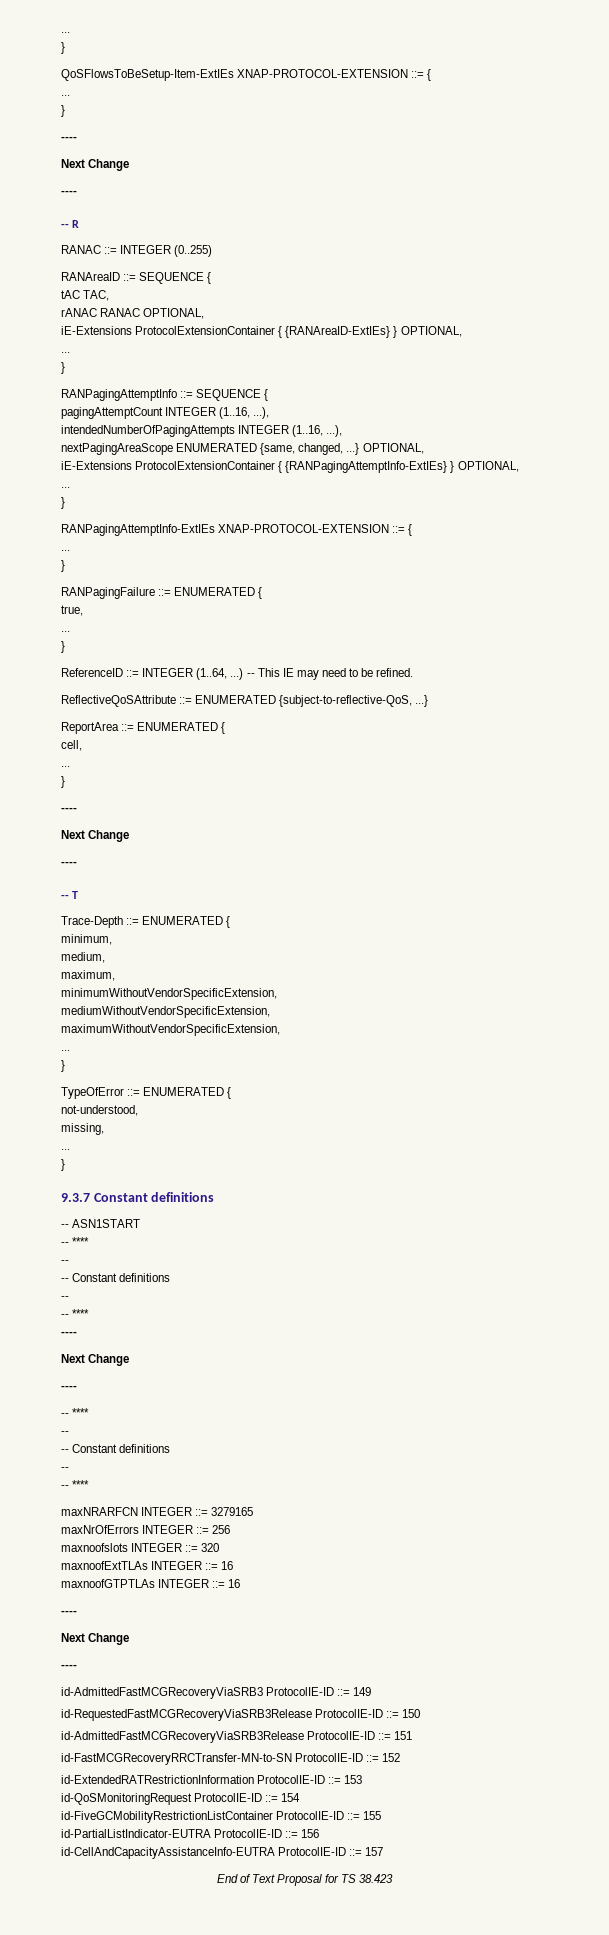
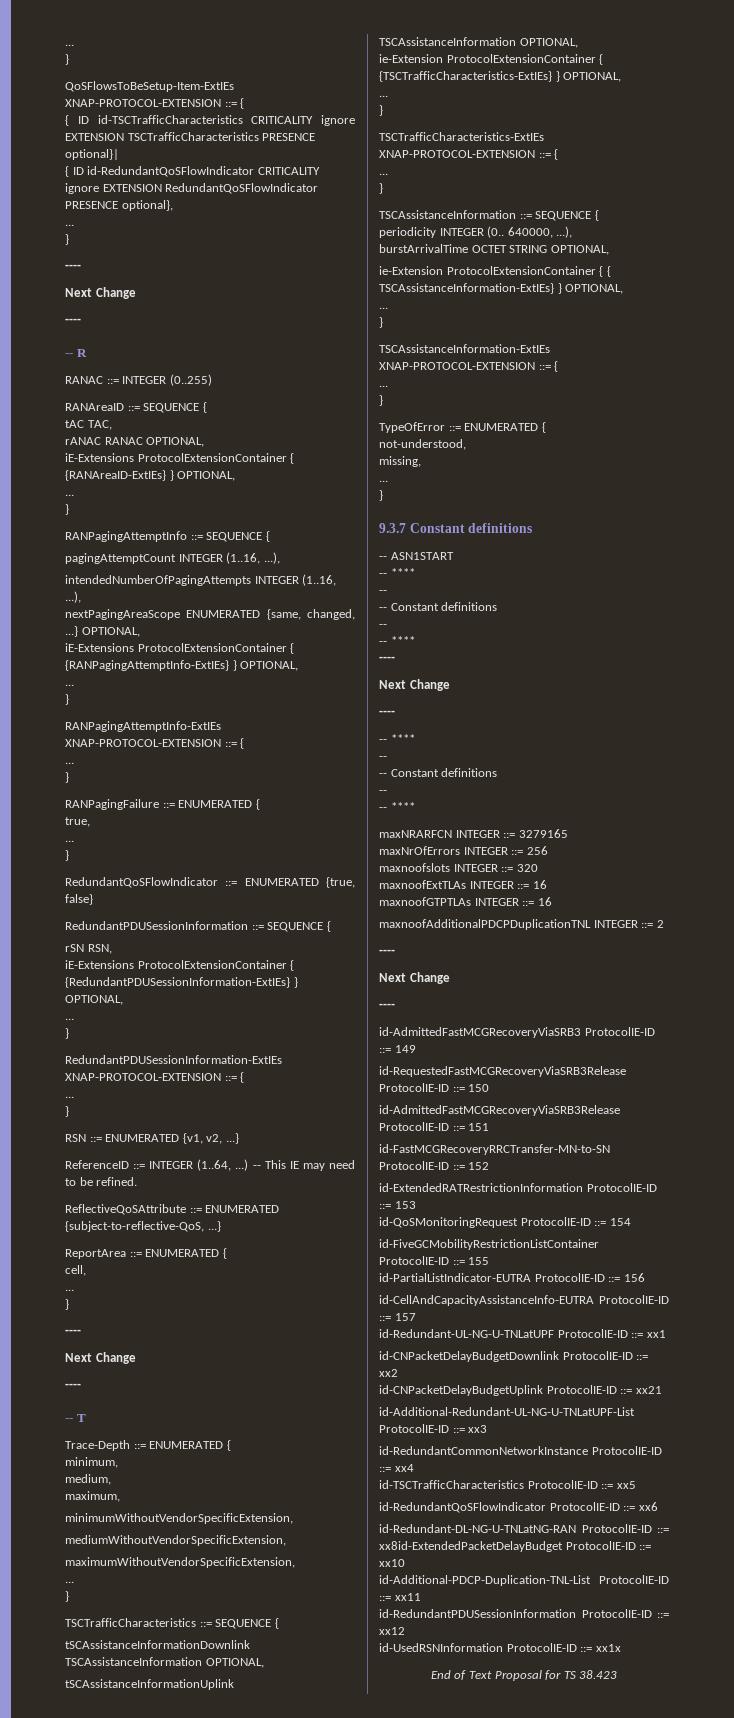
(432, 75) none -> [65,115,355,126] [65,132,316,141] [65,149,119,160] [65,166,320,177] [65,183,319,194] [65,200,173,211] // { ID id-TSCTrafficCharacteristics CRITICALITY ignore EXTENSION TSCTrafficCharacteristics PRESENCE optional}| // { ID id-RedundantQoSFlowIndicator CRITICALITY ignore EXTENSION RedundantQoSFlowIndicator PRESENCE optional},
(65, 647) none -> [65,877,355,888] [65,894,93,905] [65,921,331,932] [65,944,112,954] [65,960,295,971] [65,977,298,988] [65,995,123,1005] [65,1018,74,1020] [65,1028,69,1039] [65,1055,282,1064] [65,1072,245,1083] [65,1096,74,1098] [65,1106,69,1117] [65,1133,239,1144] // RedundantQoSFlowIndicator ::= ENUMERATED {true, false} // RedundantPDUSessionInformation ::= SEQUENCE { // rSN RSN, // iE-Extensions ProtocolExtensionContainer { {RedundantPDUSessionInformation-ExtIEs} } OPTIONAL, // ... // } // RedundantPDUSessionInformation-ExtIEs XNAP-PROTOCOL-EXTENSION ::= { // ... // } // RSN ::= ENUMERATED {v1, v2, ...}
(65, 1066) none -> [65,1618,279,1629] [65,1640,250,1649] [65,1657,264,1668] [65,1679,234,1690] [379,37,578,48] [379,54,604,65] [379,71,622,82] [379,95,388,97] [379,105,383,116] [379,132,544,141] [379,149,559,160] [379,173,388,175] [379,183,383,194] [379,210,599,221] [379,226,573,238] [379,244,609,255] [379,266,611,277] [379,283,624,294] [379,307,388,309] [379,317,383,328] [379,344,550,353] [379,361,559,372] [379,385,388,387] [379,395,383,406] // TSCTrafficCharacteristics ::= SEQUENCE { // tSCAssistanceInformationDownlink TSCAssistanceInformation OPTIONAL, // tSCAssistanceInformationUplink TSCAssistanceInformation OPTIONAL, // ie-Extension ProtocolExtensionContainer { {TSCTrafficCharacteristics-ExtIEs} } OPTIONAL, // ... // } // TSCTrafficCharacteristics-ExtIEs XNAP-PROTOCOL-EXTENSION ::= { // ... // } // TSCAssistanceInformation ::= SEQUENCE { // periodicity INTEGER (0.. 640000, ...), // burstArrivalTime OCTET STRING OPTIONAL, // ie-Extension ProtocolExtensionContainer { { TSCAssistanceInformation-ExtIEs} } OPTIONAL, // ... // } // TSCAssistanceInformation-ExtIEs XNAP-PROTOCOL-EXTENSION ::= { // ... // }
(241, 1583) none -> [379,919,664,930] // maxnoofAdditionalPDCPDuplicationTNL INTEGER ::= 2
(384, 1851) none -> [379,1329,666,1338] [379,1351,649,1362] [379,1369,398,1377] [379,1385,662,1396] [379,1407,635,1416] [379,1424,488,1433] [379,1446,662,1455] [379,1464,414,1472] [379,1480,636,1489] [379,1502,658,1513] [379,1524,669,1533] [379,1541,652,1552] [379,1559,405,1567] [379,1575,669,1586] [379,1593,421,1601] [379,1609,669,1618] [379,1627,405,1635] [379,1643,621,1652] // id-Redundant-UL-NG-U-TNLatUPF ProtocolIE-ID ::= xx1 // id-CNPacketDelayBudgetDownlink ProtocolIE-ID ::= xx2 // id-CNPacketDelayBudgetUplink ProtocolIE-ID ::= xx21 // id-Additional-Redundant-UL-NG-U-TNLatUPF-List ProtocolIE-ID ::= xx3 // id-RedundantCommonNetworkInstance ProtocolIE-ID ::= xx4 // id-TSCTrafficCharacteristics ProtocolIE-ID ::= xx5 // id-RedundantQoSFlowIndicator ProtocolIE-ID ::= xx6 // id-Redundant-DL-NG-U-TNLatNG-RAN ProtocolIE-ID ::= xx8id-ExtendedPacketDelayBudget ProtocolIE-ID ::= xx10 // id-Additional-PDCP-Duplication-TNL-List ProtocolIE-ID ::= xx11 // id-RedundantPDUSessionInformation ProtocolIE-ID ::= xx12 // id-UsedRSNInformation ProtocolIE-ID ::= xx1x

